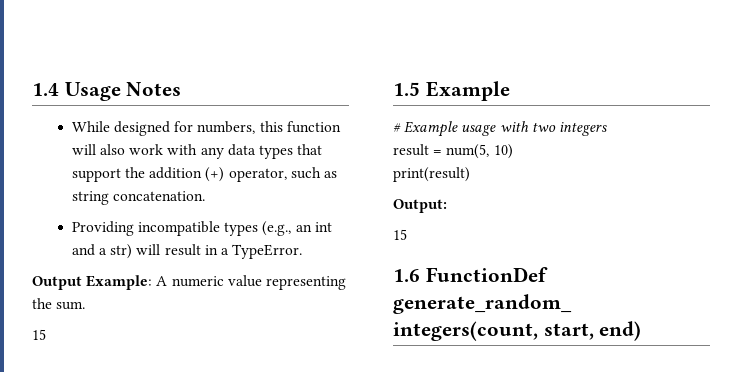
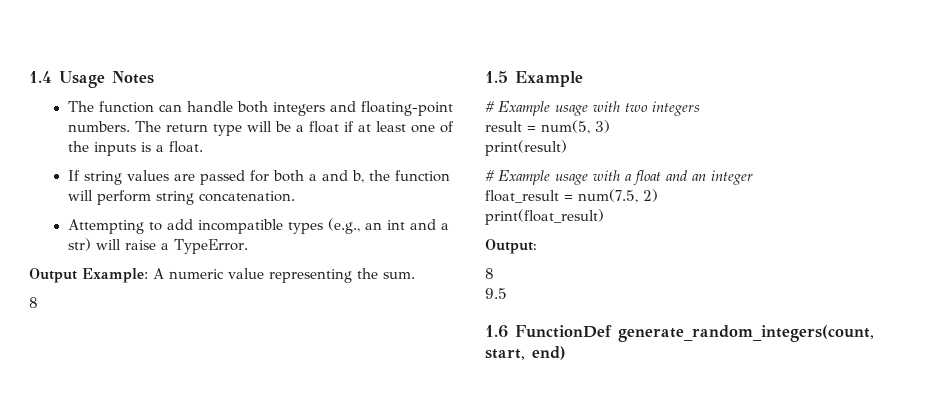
[71,121,341,136] [71,144,323,159] [71,167,338,182] While designed for numbers, this function will also work with any data types that support the addition (+) operator, such as -> [67,101,453,116] [67,121,454,136] [67,141,203,156] [67,170,450,185] [67,190,151,205] The function can handle both integers and floating-point numbers. The return type will be a float if at least one of the inputs is a float. // If string values are passed for both a and b, the function will perform
[71,221,134,236] Providing -> [67,219,193,234] Attempting to add
[164,244,218,256] result in -> [124,240,156,250] raise
[32,329,46,340] 15 -> [29,297,38,308] 8
[493,144,513,159] 10) -> [595,120,610,133] 3)
(470, 174) none -> [485,170,753,185] [485,189,658,203] [485,209,604,225] // # Example usage with a float and an integer // float_result = num(7.5, 2) // print(float_result)
[393,229,407,240] 15 -> [485,268,494,279] [485,288,507,299] 8 // 9.5

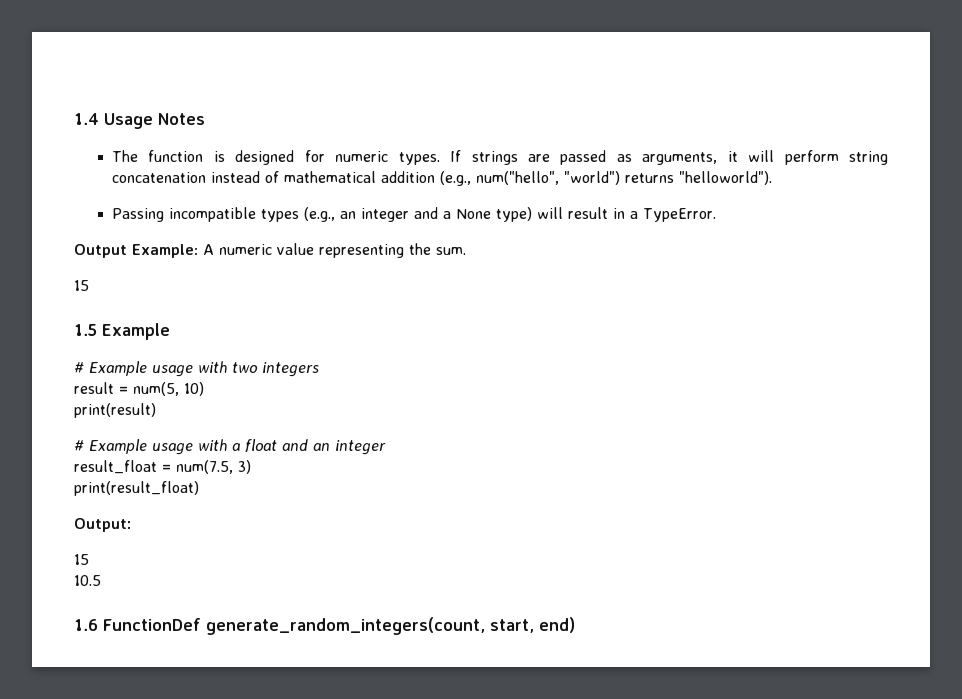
[158,101,453,116] [67,121,454,136] [67,141,203,156] [67,170,450,185] [67,190,295,205] [67,219,193,234] can handle both integers and floating-point numbers. The return type will be a float if at least one of the inputs is a float. // If string values are passed for both a and b, the function will perform string concatenation. // Attempting to add -> [213,150,889,165] [112,171,773,186] [112,208,165,222] is designed for numeric types. If strings are passed as arguments, it will perform string concatenation instead of mathematical addition (e.g., num("hello", "world") returns "helloworld"). // Passing
[386,220,405,230] int -> [361,208,410,222] integer
[67,238,156,251] str) will raise -> [456,207,626,222] None type) will result in
[29,297,38,308] 8 -> [74,280,89,291] 15
[595,120,610,133] 3) -> [184,382,204,396] 10)
[485,190,559,203] float_result -> [74,460,157,474] result_float
[643,189,658,202] [485,209,604,225] 2) // print(float_result) -> [238,460,251,474] [74,481,199,496] 3) // print(result_float)
[485,268,494,279] [485,288,507,299] 8 // 9.5 -> [74,554,89,565] [74,575,101,586] 15 // 10.5

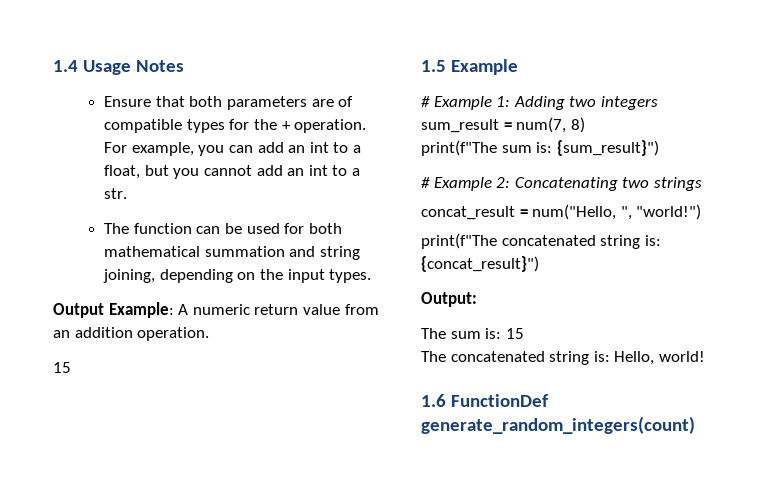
[112,150,889,165] [112,171,773,186] [112,207,717,222] [74,243,466,258] The function is designed for numeric types. If strings are passed as arguments, it will perform string concatenation instead of mathematical addition (e.g., num("hello", "world") returns "helloworld"). // Passing incompatible types (e.g., an integer and a None type) will result in a TypeError. // Output Example: A numeric value representing the sum. -> [104,96,354,110] [104,119,367,133] [104,142,361,156] [104,165,360,179] [104,188,128,199] [104,223,342,234] [104,246,360,260] [103,269,372,283] [53,302,379,318] [53,327,210,341] Ensure that both parameters are of compatible types for the + operation. For example, you can add an int to a float, but you cannot add an int to a str. // The function can be used for both mathematical summation and string joining, depending on the input types. // Output Example: A numeric return value from an addition operation.
[152,361,227,377] usage with -> [496,96,565,110] 1: Adding
[74,382,204,396] [74,403,156,418] [74,439,386,455] [74,460,251,474] [74,481,199,496] [74,518,131,532] [74,554,89,565] [74,575,101,586] result = num(5, 10) // print(result) // # Example usage with a float and an integer // result_float = num(7.5, 3) // print(result_float) // Output: // 15 // 10.5 -> [421,117,585,133] [421,140,659,156] [421,177,702,191] [421,204,702,220] [421,233,661,249] [421,256,539,272] [421,292,477,307] [421,328,524,339] [421,351,705,365] sum_result = num(7, 8) // print(f"The sum is: {sum_result}") // # Example 2: Concatenating two strings // concat_result = num("Hello, ", "world!") // print(f"The concatenated string is: {concat_result}") // Output: // The sum is: 15 // The concatenated string is: Hello, world!
[206,617,575,635] generate_random_integers(count, start, end) -> [421,416,695,434] generate_random_integers(count)

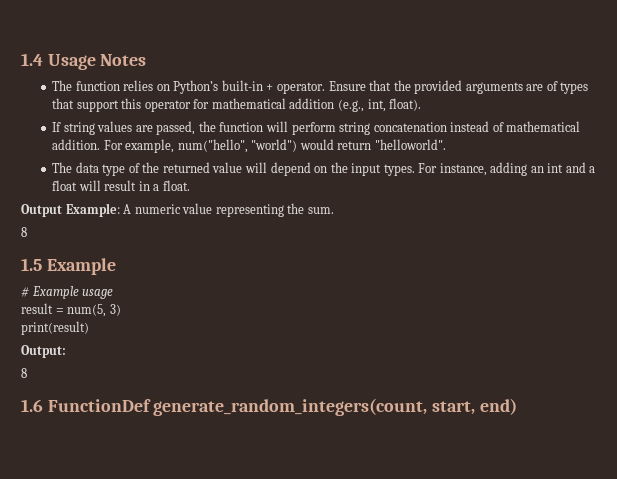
[104,96,354,110] [104,119,367,133] [104,142,361,156] [104,165,360,179] [104,188,128,199] [104,223,342,234] [104,246,360,260] [103,269,372,283] [53,302,379,318] [53,327,210,341] [53,362,71,373] [421,59,518,75] [421,96,658,110] [421,117,585,133] [421,140,659,156] [421,177,702,191] [421,204,702,220] [421,233,661,249] [421,256,539,272] [421,292,477,307] [421,328,524,339] [421,351,705,365] Ensure that both parameters are of compatible types for the + operation. For example, you can add an int to a float, but you cannot add an int to a str. // The function can be used for both mathematical summation and string joining, depending on the input types. // Output Example: A numeric return value from an addition operation. // 15 // 1.5 Example // # Example 1: Adding two integers // sum_result = num(7, 8) // print(f"The sum is: {sum_result}") // # Example 2: Concatenating two strings // concat_result = num("Hello, ", "world!") // print(f"The concatenated string is: {concat_result}") // Output: // The sum is: 15 // The concatenated string is: Hello, world! -> [52,80,589,94] [52,98,422,112] [52,121,581,135] [52,139,446,153] [52,162,596,176] [52,180,190,191] [21,203,334,217] [21,227,27,237] [21,258,116,275] [21,286,114,299] [21,303,121,317] [21,321,89,335] [21,345,66,358] [21,368,27,378] The function relies on Python’s built-in + operator. Ensure that the provided arguments are of types that support this operator for mathematical addition (e.g., int, float). // If string values are passed, the function will perform string concatenation instead of mathematical addition. For example, num("hello", "world") would return "helloworld". // The data type of the returned value will depend on the input types. For instance, adding an int and a float will result in a float. // Output Example: A numeric value representing the sum. // 8 // 1.5 Example // # Example usage // result = num(5, 3) // print(result) // Output: // 8
[421,416,695,434] generate_random_integers(count) -> [153,398,517,416] generate_random_integers(count, start, end)

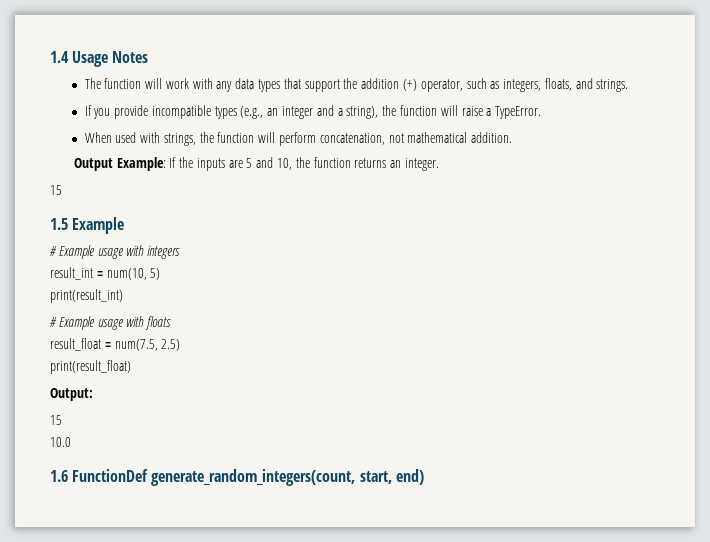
[123,80,589,94] [52,98,422,112] [52,121,581,135] [52,139,446,153] [52,162,596,176] [52,180,190,191] [21,203,334,217] [21,227,27,237] relies on Python’s built-in + operator. Ensure that the provided arguments are of types that support this operator for mathematical addition (e.g., int, float). // If string values are passed, the function will perform string concatenation instead of mathematical addition. For example, num("hello", "world") would return "helloworld". // The data type of the returned value will depend on the input types. For instance, adding an int and a float will result in a float. // Output Example: A numeric value representing the sum. // 8 -> [145,78,629,92] [84,105,542,119] [84,132,513,146] [73,157,439,171] [50,185,62,195] will work with any data types that support the addition (+) operator, such as integers, floats, and strings. // If you provide incompatible types (e.g., an integer and a string), the function will raise a TypeError. // When used with strings, the function will perform concatenation, not mathematical addition. // Output Example: If the inputs are 5 and 10, the function returns an integer. // 15
[21,303,121,317] [21,321,89,335] // result = num(5, 3) // print(result) -> [126,245,181,259] [50,267,161,280] [50,289,123,303] [50,316,172,330] [50,338,181,351] [50,360,131,374] with integers // result_int = num(10, 5) // print(result_int) // # Example usage with floats // result_float = num(7.5, 2.5) // print(result_float)
[21,368,27,378] 8 -> [50,415,62,425] [50,437,71,447] 15 // 10.0

